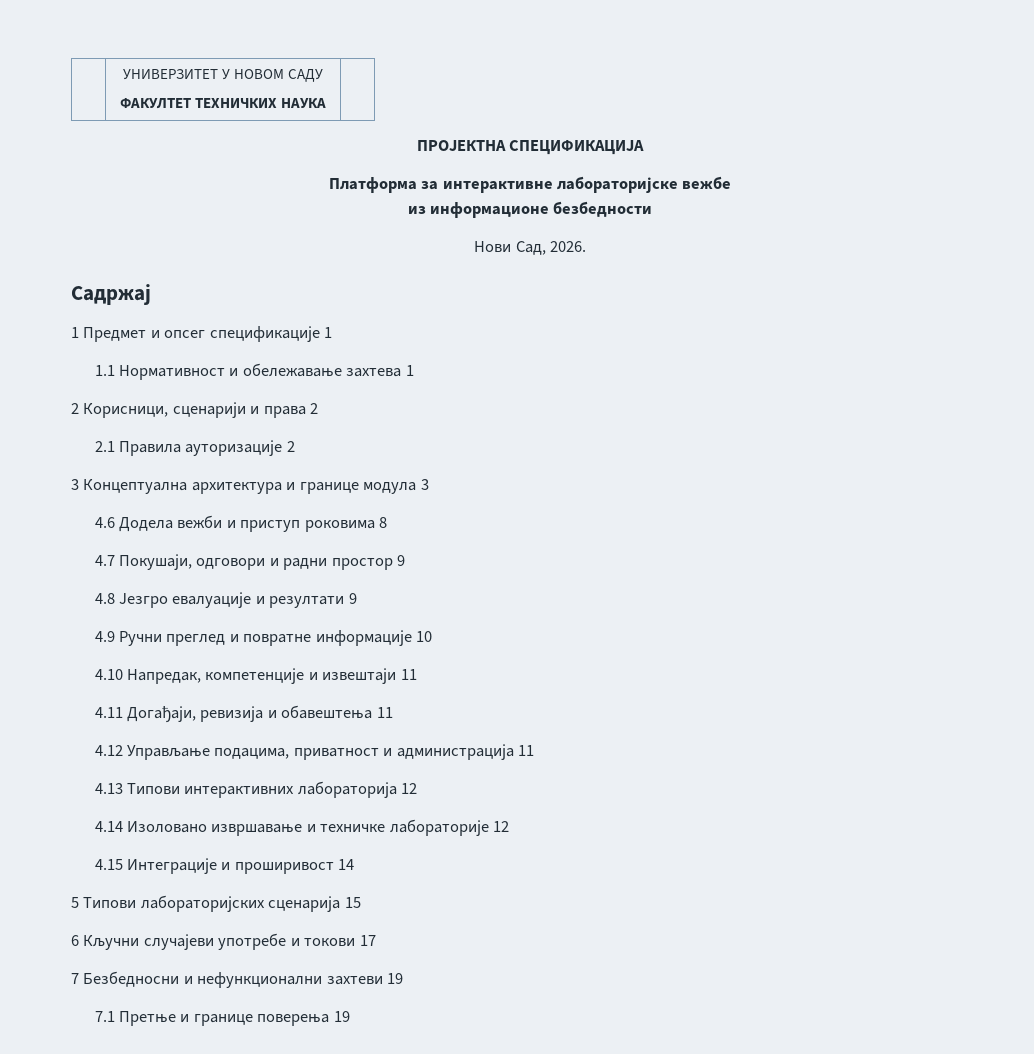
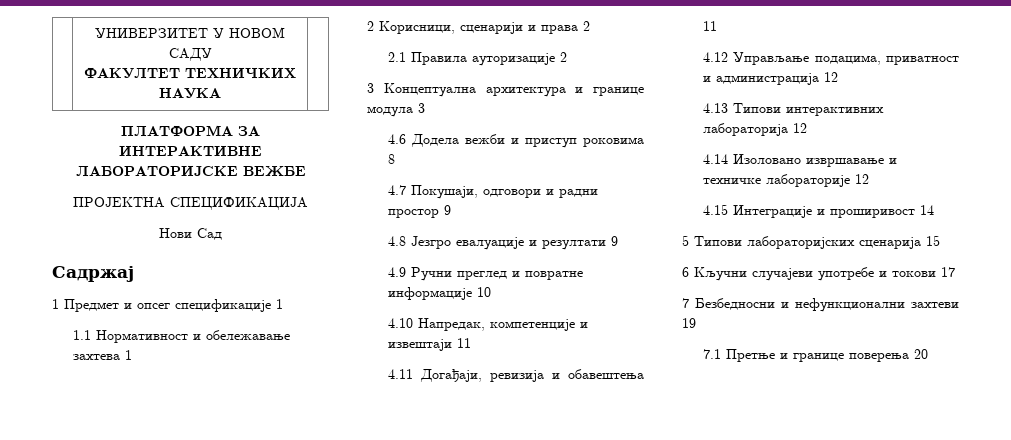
[416,140,645,155] [328,176,732,193] [407,201,653,218] ПРОЈЕКТНА СПЕЦИФИКАЦИЈА // Платформа за интерактивне лабораторијске вежбе // из информационе безбедности -> [121,125,260,137] [119,145,262,157] [75,165,306,177] [73,197,308,210] ПЛАТФОРМА ЗА ИНТЕРАКТИВНЕ ЛАБОРАТОРИЈСКЕ ВЕЖБЕ // ПРОЈЕКТНА СПЕЦИФИКАЦИЈА
[515,241,586,255] Сад, 2026. -> [197,228,222,240] Сад
[518,745,535,756] 11 -> [823,72,838,82] 12
[333,1011,350,1022] 19 -> [913,349,928,359] 20

